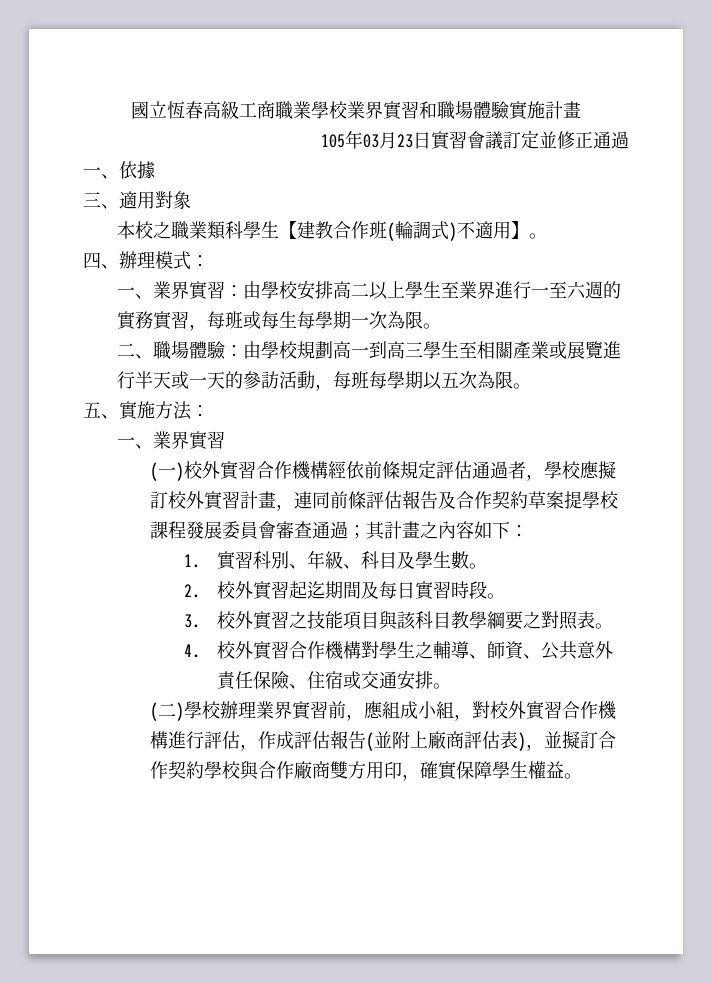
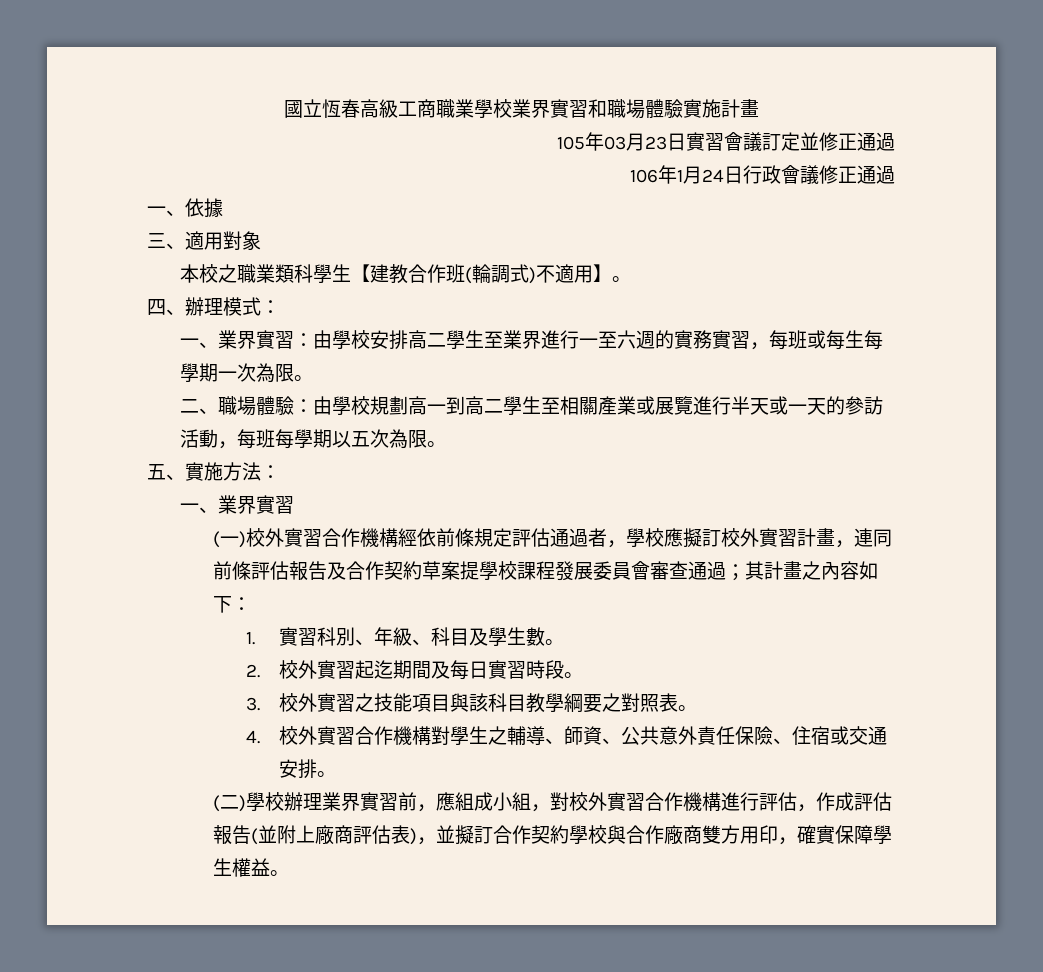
(629, 140) none -> [630,165,895,184] // 106年1月24日行政會議修正通過
[368,281,405,300] 以上 -> (446, 340) none
[404,342,423,357] 三 -> [483,399,503,413] 二

